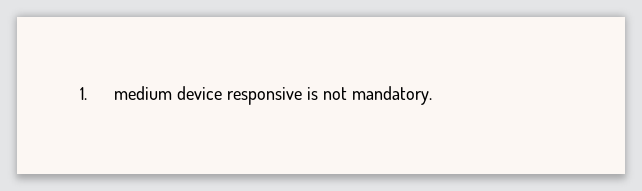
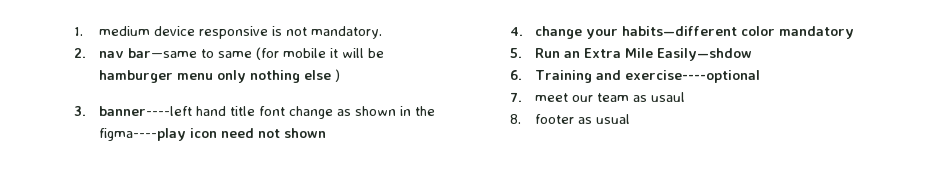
(432, 95) none -> [73,47,385,60] [99,69,341,83] [73,106,436,119] [99,128,327,141] [509,26,855,39] [509,48,753,61] [509,70,761,83] [509,92,686,102] [509,114,631,124] // 2. nav bar—same to same (for mobile it will be hamburger menu only nothing else ) // 3. banner----left hand title font change as shown in the figma----play icon need not shown // 4. change your habits—different color mandatory // 5. Run an Extra Mile Easily—shdow // 6. Training and exercise----optional // 7. meet our team as usaul // 8. footer as usual

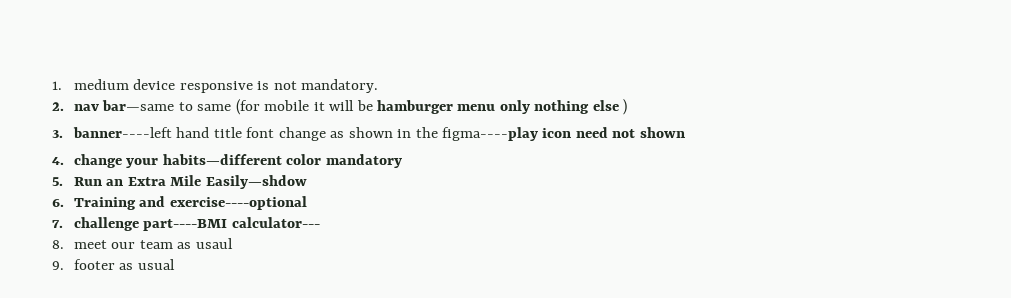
(522, 97) none -> [73,217,320,231] [51,240,64,249] challenge part----BMI calculator--- // 8.
[509,114,521,124] 8. -> [51,261,64,270] 9.

